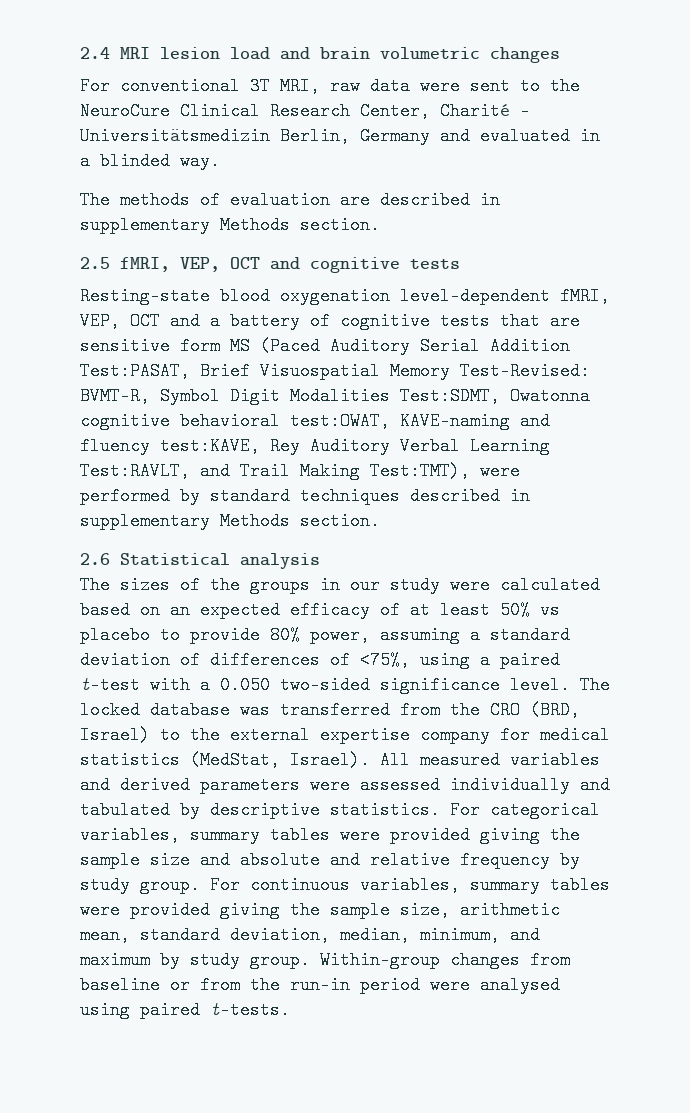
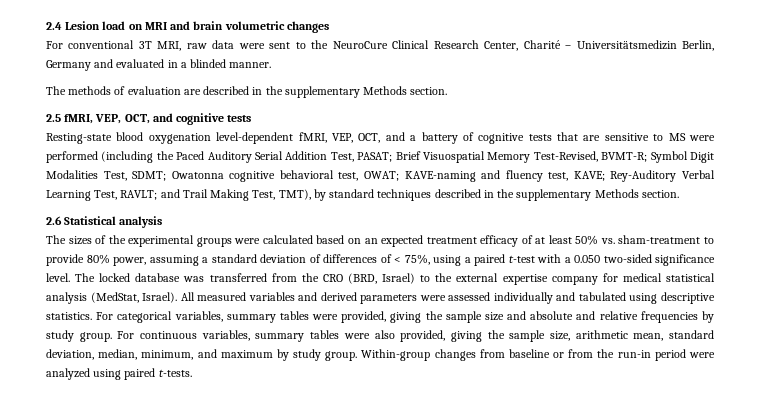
[120,47,270,60] MRI lesion load -> [65,21,167,30] Lesion load on MRI
[180,152,220,170] way. -> [229,62,272,68] manner.
(500, 200) none -> [265,86,283,95] the
[230,257,260,269] OCT -> [124,114,150,124] OCT,
[130,312,160,330] OCT -> [358,133,381,143] OCT,
[180,337,320,355] form MS (Paced -> [653,133,716,141] [46,151,205,163] to MS were performed (including the Paced
[80,362,190,380] Test:PASAT, -> [330,152,393,162] Test, PASAT;
[460,362,590,380] [80,387,150,405] Test-Revised: BVMT-R, -> [533,151,648,162] Test-Revised, BVMT-R;
[400,387,500,405] Test:SDMT, -> [103,171,167,181] Test, SDMT;
[290,412,390,430] test:OWAT, -> [338,171,399,181] test, OWAT;
[160,437,550,455] [80,462,520,480] [80,487,170,505] test:KAVE, Rey Auditory Verbal Learning Test:RAVLT, and Trail Making Test:TMT), were performed -> [548,170,715,182] [46,189,311,201] test, KAVE; Rey-Auditory Verbal Learning Test, RAVLT; and Trail Making Test, TMT),
(530, 496) none -> [497,189,515,198] the
[250,576,440,594] groups in our study -> [128,235,232,247] experimental groups
(280, 610) none -> [426,237,477,244] treatment
[540,601,560,619] [80,626,150,644] vs placebo -> [600,235,701,244] vs. sham-treatment
[360,651,410,669] <75%, -> [394,254,430,265] < 75%,
[80,751,180,769] statistics -> [665,273,715,282] [46,292,87,304] statistical analysis
[180,801,200,819] by -> [629,293,658,304] using
[390,826,470,844] provided -> [341,311,387,323] provided,
[460,851,550,869] frequency -> [640,311,698,323] frequencies
[130,901,210,919] provided -> [374,330,446,342] also provided,
[480,976,560,994] analysed -> [46,368,90,380] analyzed

